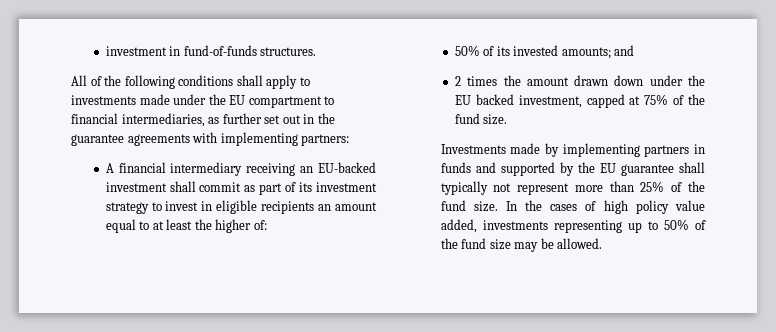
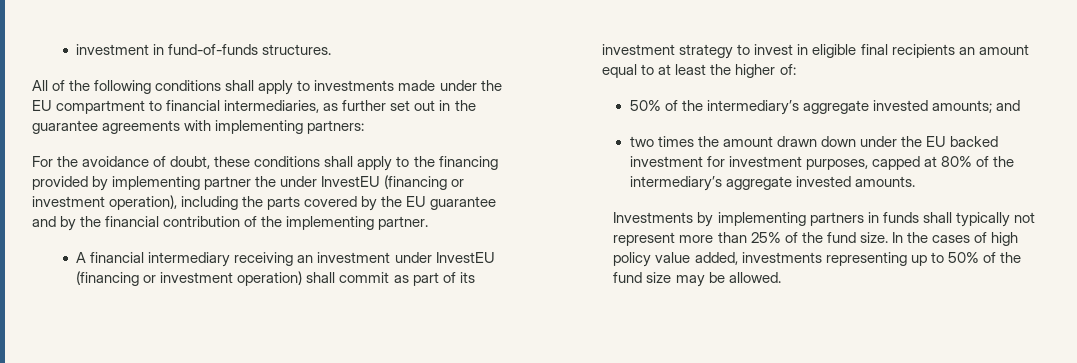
(350, 140) none -> [32,156,498,171] [32,175,465,191] [32,195,497,211] [32,216,429,231] // For the avoidance of doubt, these conditions shall apply to the financing provided by implementing partner the under InvestEU (financing or investment operation), including the parts covered by the EU guarantee and by the financial contribution of the implementing partner.
[318,162,377,173] [105,182,167,192] EU-backed investment -> [317,252,495,263] [76,271,303,286] investment under InvestEU (financing or investment operation)
(258, 207) none -> [860,44,888,55] final
[496,46,510,56] its -> [682,100,870,115] the intermediary’s aggregate
[454,76,461,86] 2 -> [629,136,654,147] two
[518,95,582,108] investment, -> [629,156,869,170] investment for investment purposes,
[644,94,705,105] [454,113,508,125] 75% of the fund size. -> [941,156,1015,167] [629,176,916,191] 80% of the intermediary’s aggregate invested amounts.
[510,143,541,154] made -> (694, 217) none
[475,162,674,176] and supported by the EU guarantee -> (919, 217) none

